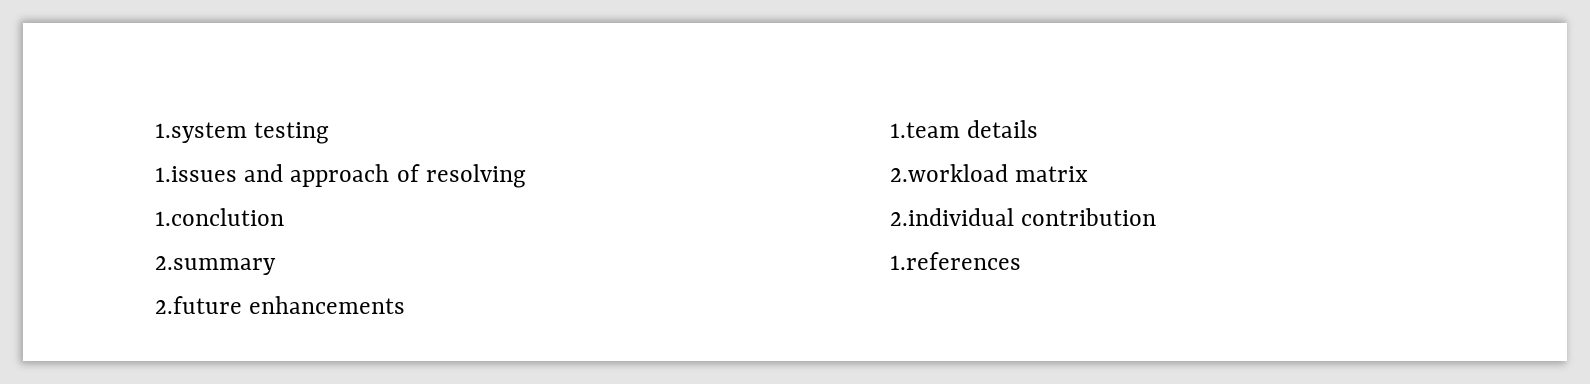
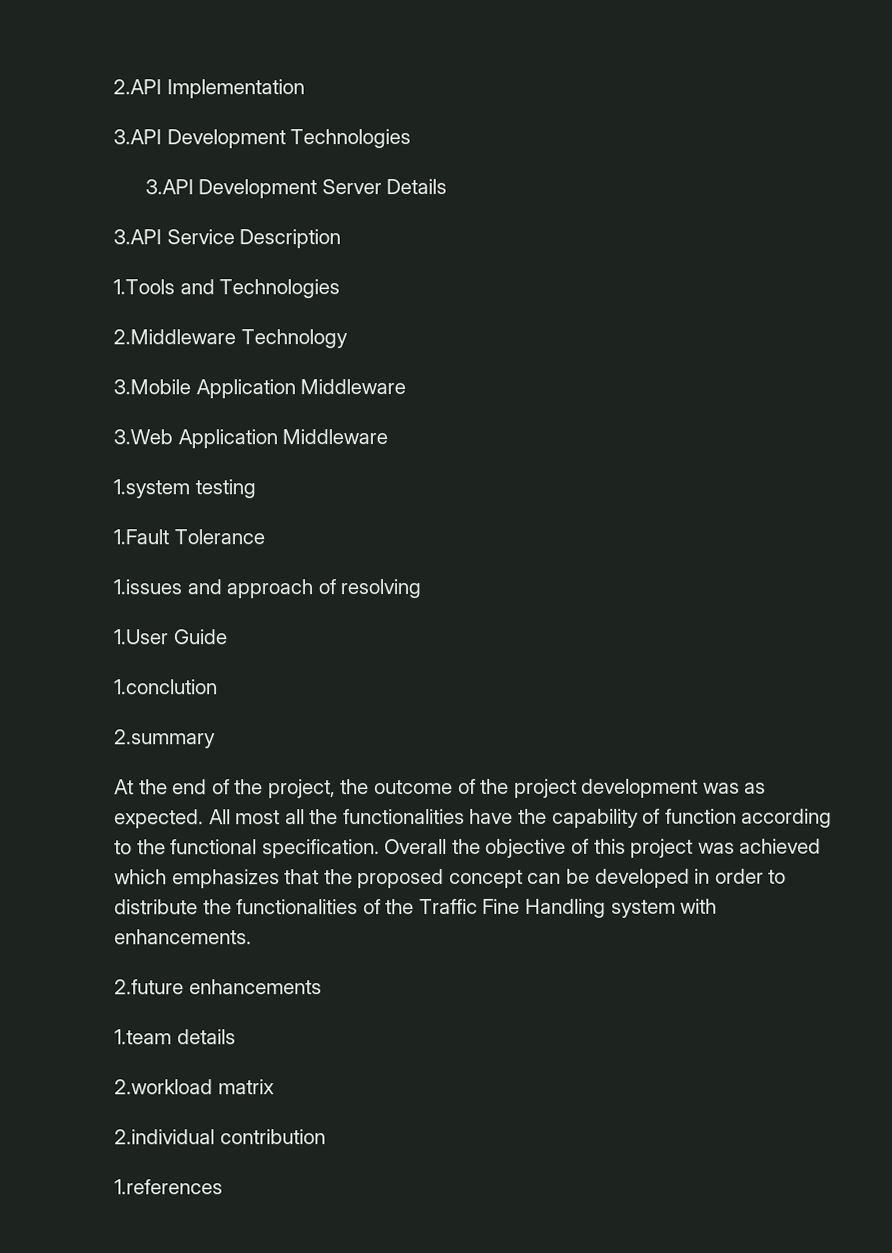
(155, 132) none -> [113,79,305,99] [113,129,412,149] [144,178,448,199] [113,229,342,249] [113,279,341,299] [113,329,348,349] [113,379,407,399] [113,429,389,449] 2.API Implementation // 3.API Development Technologies // 3.API Development Server Details // 3.API Service Description // 1.Tools and Technologies // 2.Middleware Technology // 3.Mobile Application Middleware // 3.Web Application Middleware //
(330, 133) none -> [113,529,265,545] // 1.Fault Tolerance
(526, 176) none -> [114,629,228,645] // 1.User Guide
(277, 265) none -> [114,778,767,799] [114,808,833,829] [114,838,822,859] [114,868,787,889] [114,898,718,918] [114,929,253,945] // At the end of the project, the outcome of the project development was as expected. All most all the functionalities have the capability of function according to the functional specification. Overall the objective of this project was achieved which emphasizes that the proposed concept can be developed in order to distribute the functionalities of the Traffic Fine Handling system with enhancements.

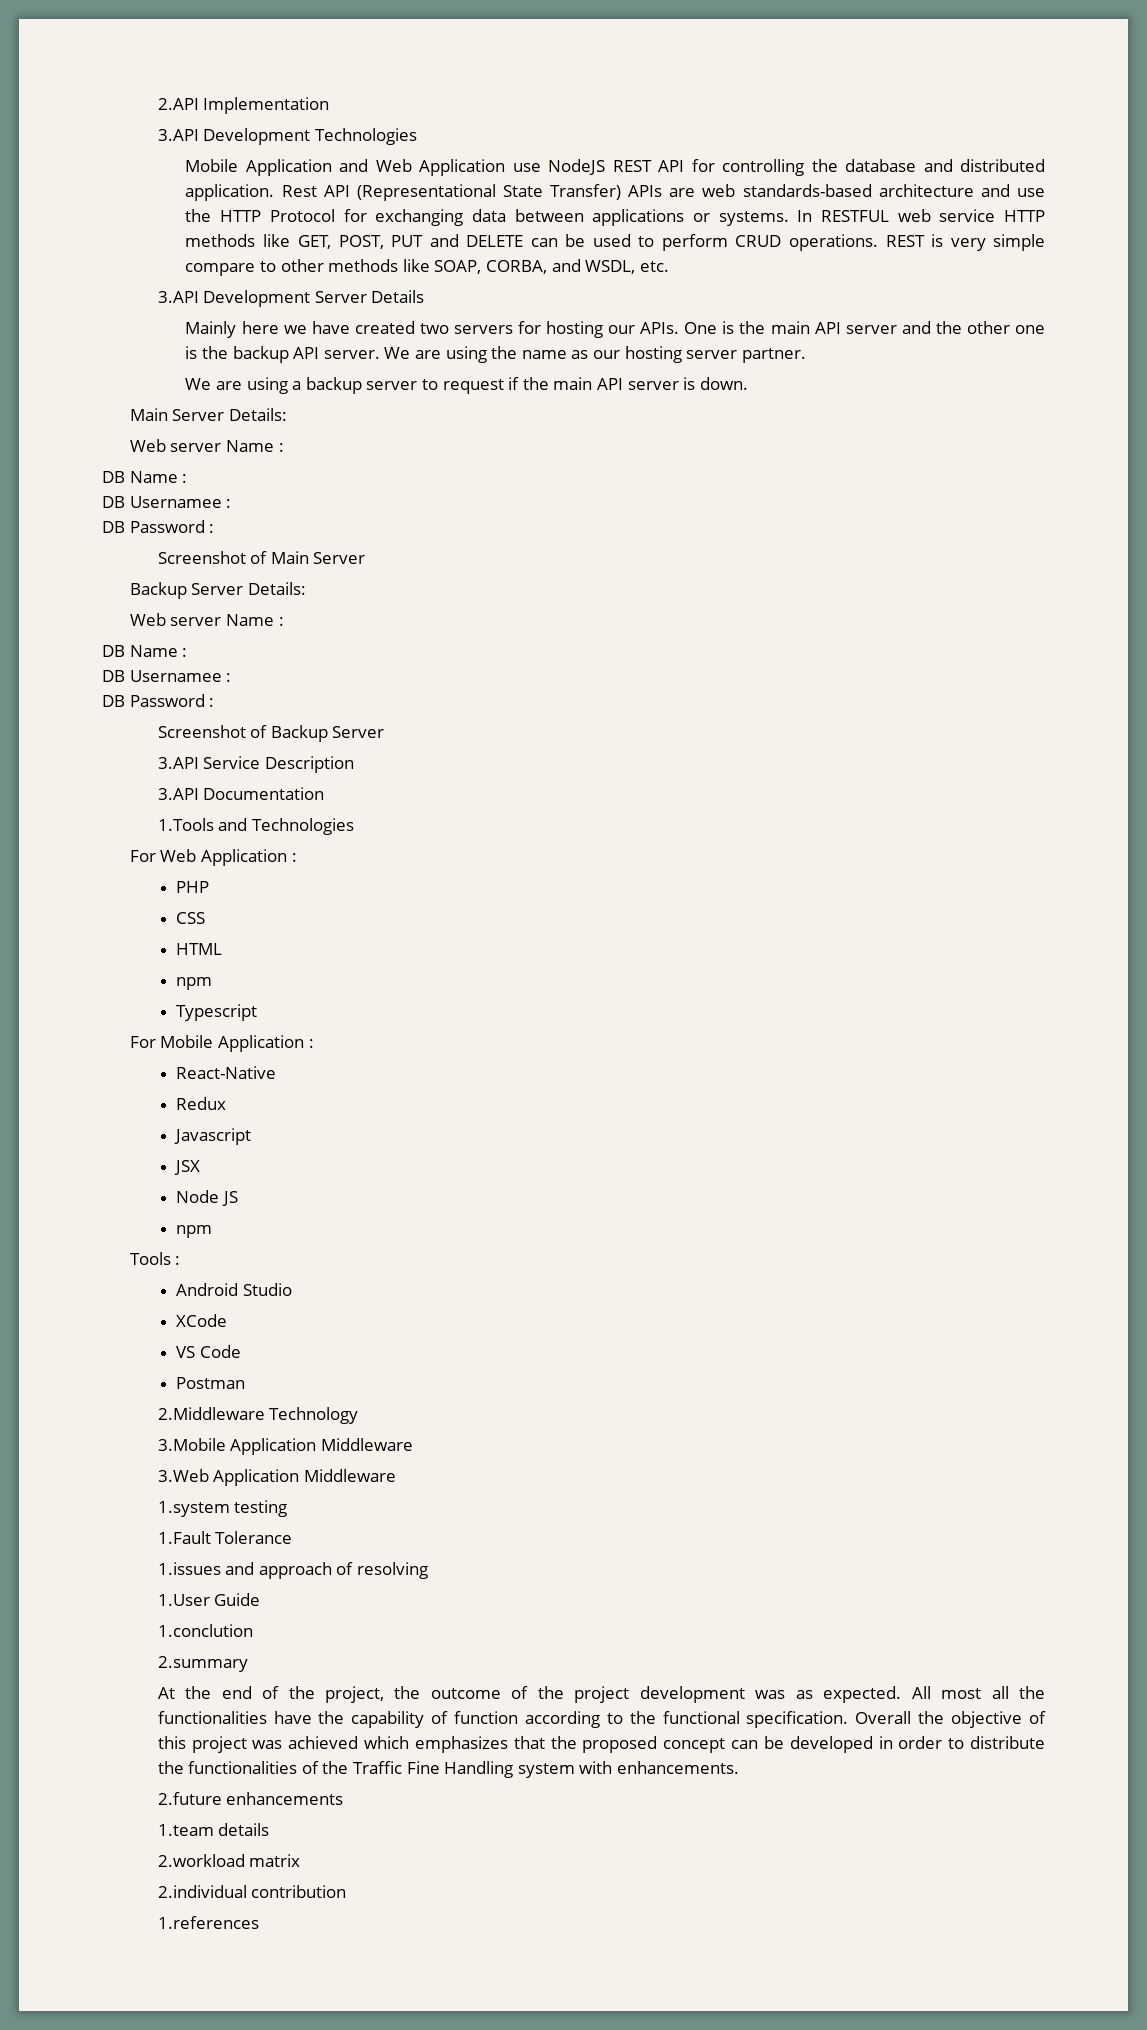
[144,178,448,199] 3.API Development Server Details -> [185,159,1045,176] [185,184,1045,201] [185,209,1045,226] [185,234,1045,251] [185,259,669,276] [157,290,425,307] [185,321,1046,338] [185,346,806,363] [185,377,748,394] [129,408,288,421] [129,439,284,452] [102,471,188,483] [102,496,232,508] [102,520,215,533] [157,551,366,564] [129,582,307,599] [129,613,284,626] [102,645,188,657] [102,670,232,682] [102,694,215,707] [157,725,385,742] Mobile Application and Web Application use NodeJS REST API for controlling the database and distributed application. Rest API (Representational State Transfer) APIs are web standards-based architecture and use the HTTP Protocol for exchanging data between applications or systems. In RESTFUL web service HTTP methods like GET, POST, PUT and DELETE can be used to perform CRUD operations. REST is very simple compare to other methods like SOAP, CORBA, and WSDL, etc. // 3.API Development Server Details // Mainly here we have created two servers for hosting our APIs. One is the main API server and the other one is the backup API server. We are using the name as our hosting server partner. // We are using a backup server to request if the main API server is down. // Main Server Details: // Web server Name : // DB Name : // DB Usernamee : // DB Password : // Screenshot of Main Server // Backup Server Details: // Web server Name : // DB Name : // DB Usernamee : // DB Password : // Screenshot of Backup Server
(342, 239) none -> [157,787,325,800] // 3.API Documentation
(341, 289) none -> [129,849,297,866] [176,881,210,893] [176,912,206,924] [176,943,223,955] [176,977,213,990] [176,1004,258,1021] [129,1035,314,1052] [176,1066,277,1079] [176,1097,227,1110] [174,1128,252,1145] [174,1160,201,1175] [176,1190,238,1206] [176,1225,213,1238] [129,1252,181,1265] [176,1283,292,1296] [176,1314,228,1327] [176,1345,241,1358] [176,1377,246,1389] // For Web Application : // PHP // CSS // HTML // npm // Typescript // For Mobile Application : // React-Native // Redux // Javascript // JSX // Node JS // npm // Tools : // Android Studio // XCode // VS Code // Postman

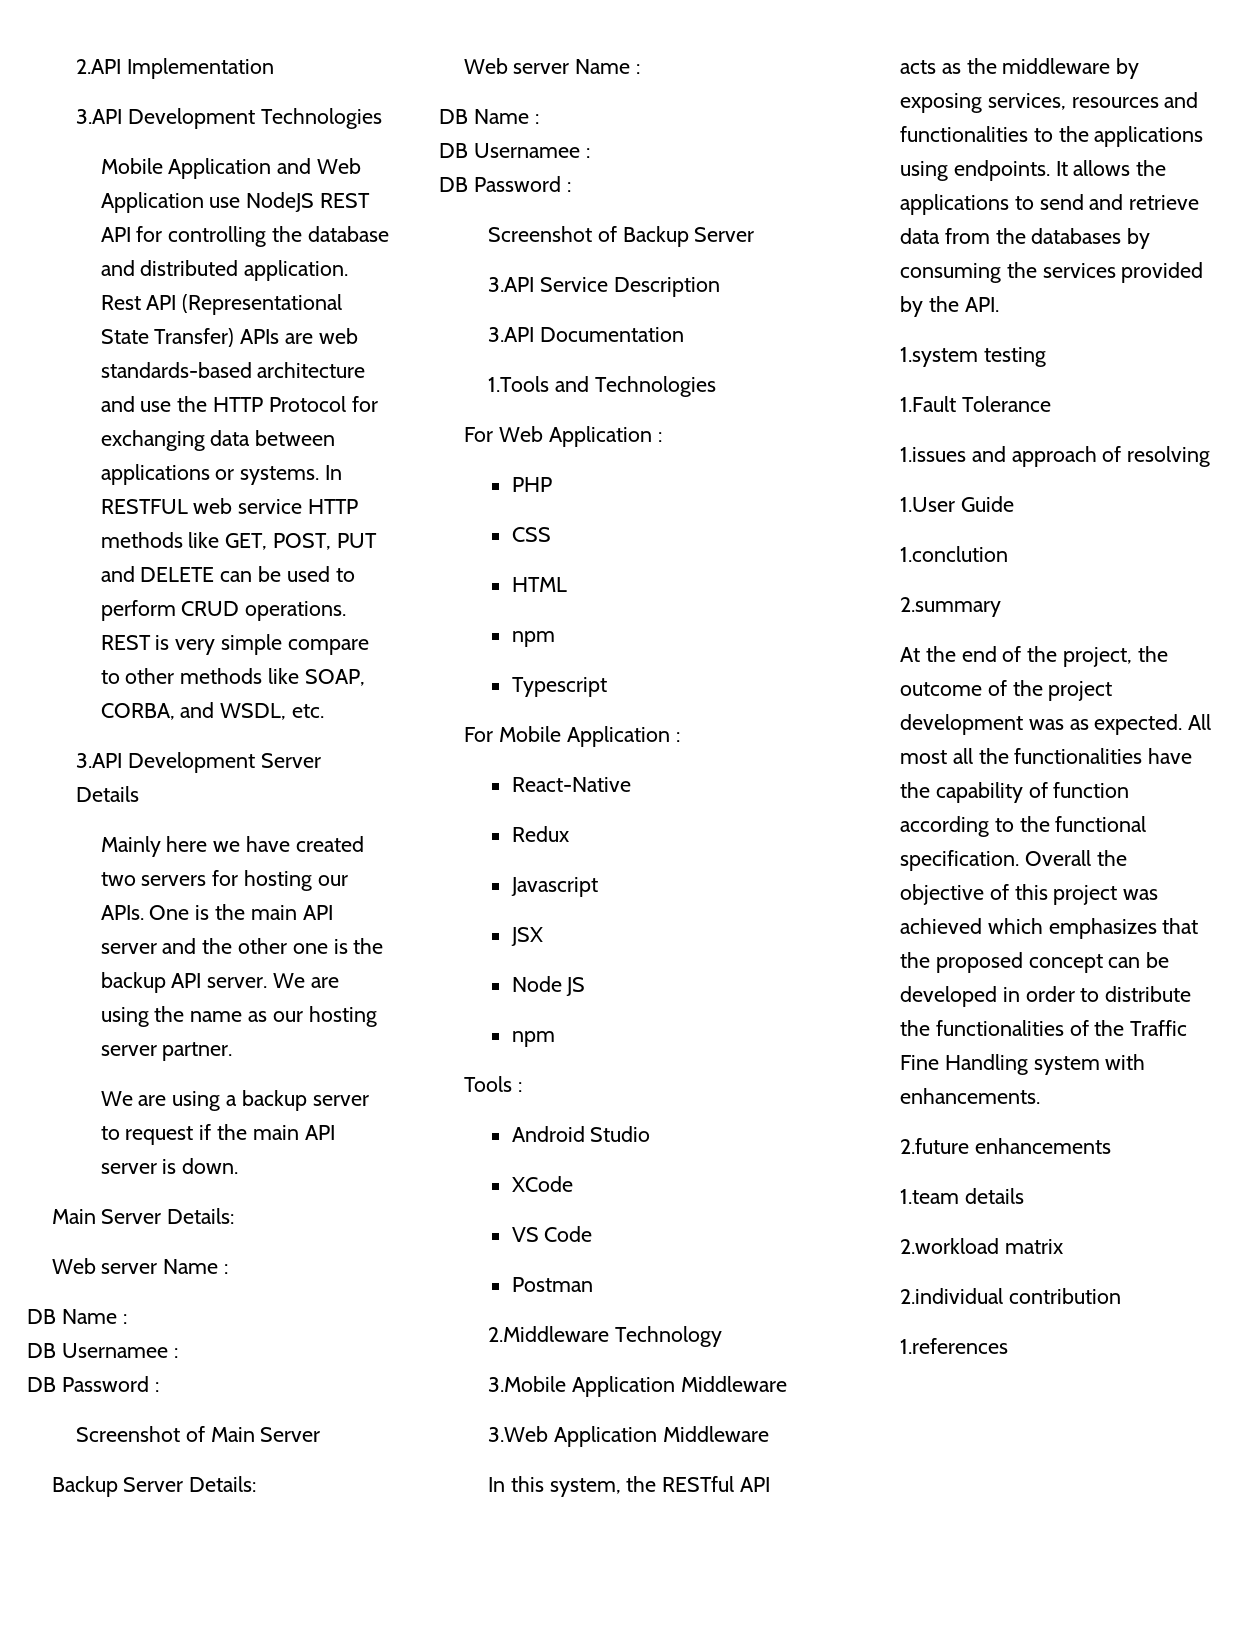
(396, 1475) none -> [488,1476,771,1497] [900,58,1140,79] [900,92,1199,113] [900,126,1204,147] [900,160,1167,181] [900,194,1200,215] [900,228,1151,249] [900,262,1204,283] [900,296,999,317] // In this system, the RESTful API acts as the middleware by exposing services, resources and functionalities to the applications using endpoints. It allows the applications to send and retrieve data from the databases by consuming the services provided by the API.

